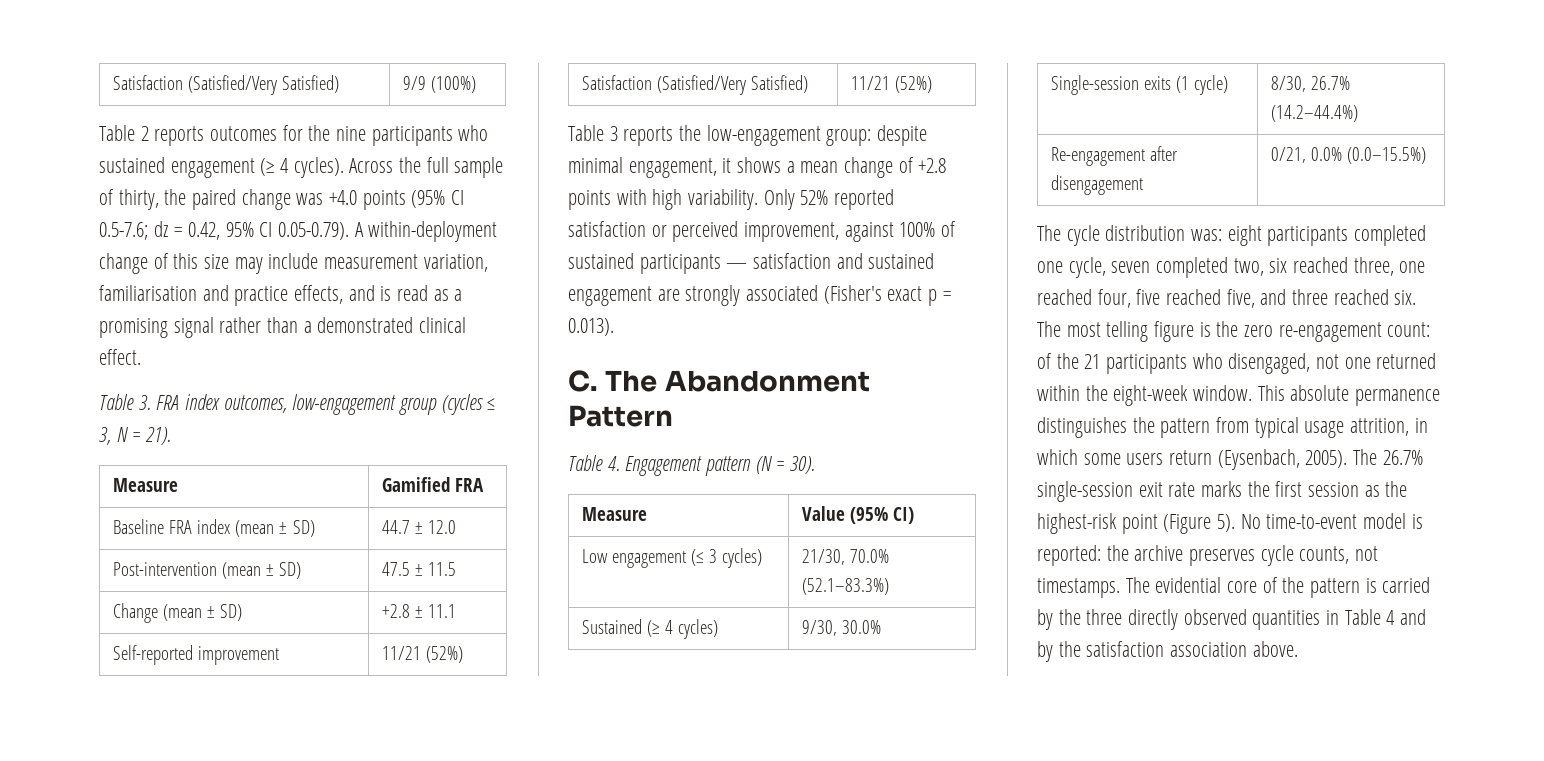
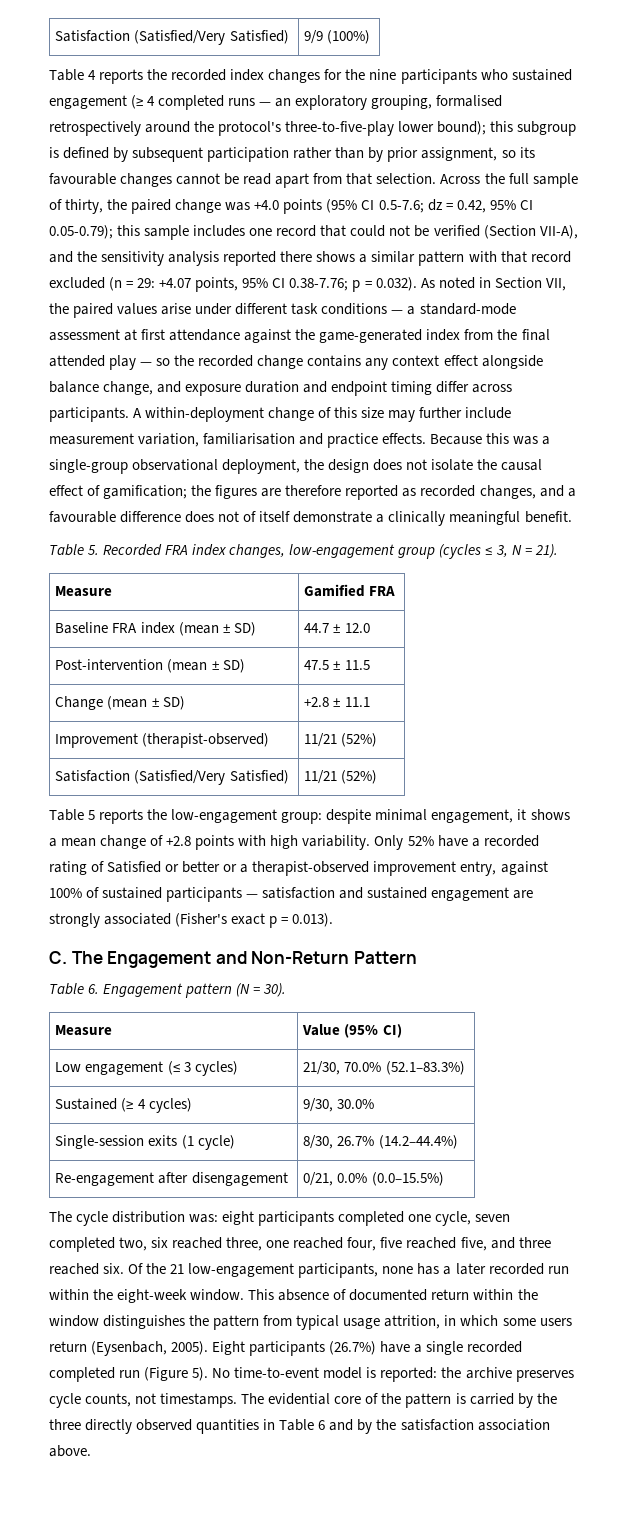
[140,126,277,146] 2 reports outcomes -> [88,69,321,84] 4 reports the recorded index changes
[293,157,344,178] cycles). -> [158,95,503,110] [49,121,577,136] [49,147,535,162] [49,173,437,188] completed runs — an exploratory grouping, formalised retrospectively around the protocol's three-to-five-play lower bound); this subgroup is defined by subsequent participation rather than by prior assignment, so its favourable changes cannot be read apart from that selection.
[278,222,350,240] 0.05-0.79). -> [49,225,578,240] [49,251,571,266] [49,277,566,292] [49,303,516,318] [49,329,550,343] [49,355,543,370] [49,381,513,396] [49,407,129,422] 0.05-0.79); this sample includes one record that could not be verified (Section VII-A), and the sensitivity analysis reported there shows a similar pattern with that record excluded (n = 29: +4.07 points, 95% CI 0.38-7.76; p = 0.032). As noted in Section VII, the paired values arise under different task conditions — a standard-mode assessment at first attendance against the game-generated index from the final attended play — so the recorded change contains any context effect alongside balance change, and exposure duration and endpoint timing differ across participants.
(263, 265) none -> [419,407,463,418] further
[294,285,463,304] [99,317,467,338] [99,349,141,365] [99,394,287,413] effects, and is read as a promising signal rather than a demonstrated clinical effect. // Table 3. FRA index outcomes, -> [382,433,551,445] [49,459,543,474] [49,485,576,500] [49,511,572,526] [49,544,286,558] effects. Because this was a single-group observational deployment, the design does not isolate the causal effect of gamification; the figures are therefore reported as recorded changes, and a favourable difference does not of itself demonstrate a clinically meaningful benefit. // Table 5. Recorded FRA index changes,
[112,645,280,665] Self-reported improvement -> [55,733,270,748] Improvement (therapist-observed)
[609,126,618,141] 3 -> [88,810,96,820] 5
[834,189,895,210] [568,221,840,242] reported satisfaction or perceived improvement, -> [437,835,539,847] [49,861,497,876] have a recorded rating of Satisfied or better or a therapist-observed improvement entry,
[664,370,870,392] Abandonment -> [107,951,350,968] Engagement and Non-Return
[607,456,620,471] 4. -> [88,984,100,994] 6.
[1037,321,1431,342] [1037,353,1437,374] The most telling figure is the zero re-engagement count: of the 21 participants who disengaged, not one returned -> [128,1263,569,1278] Of the 21 low-engagement participants, none has a later recorded run
[1290,385,1441,406] absolute permanence -> [278,1289,538,1301] [49,1315,99,1327] absence of documented return within the window
[1353,449,1423,465] [1037,481,1408,502] [1037,513,1158,534] The 26.7% single-session exit rate marks the first session as the highest-risk point -> [212,1341,523,1356] [49,1367,141,1382] Eight participants (26.7%) have a single recorded completed run
[1386,610,1396,625] 4 -> [318,1420,326,1430] 6

